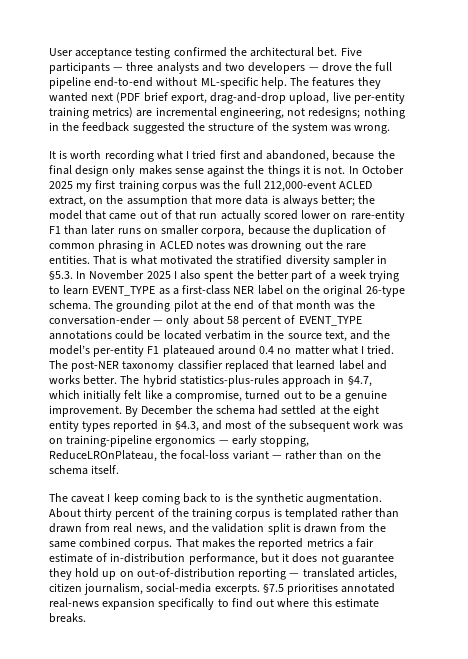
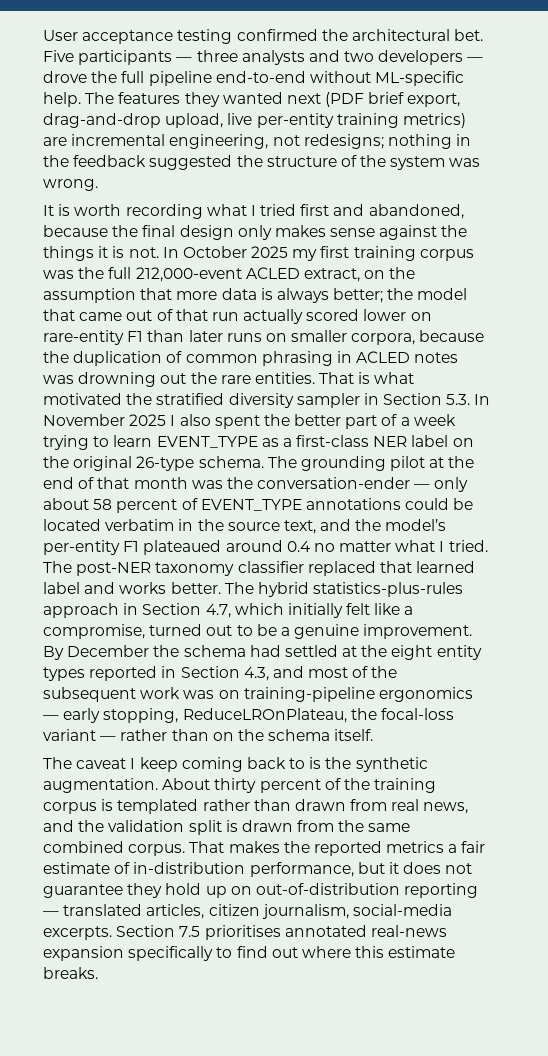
[49,271,73,280] §5.3. -> [383,393,471,405] Section 5.3.
[347,376,372,387] §4.7, -> [142,603,231,618] Section 4.7,
[174,421,199,432] §4.3, -> [180,666,269,681] Section 4.3,
[262,584,284,593] §7.5 -> [116,925,201,937] Section 7.5

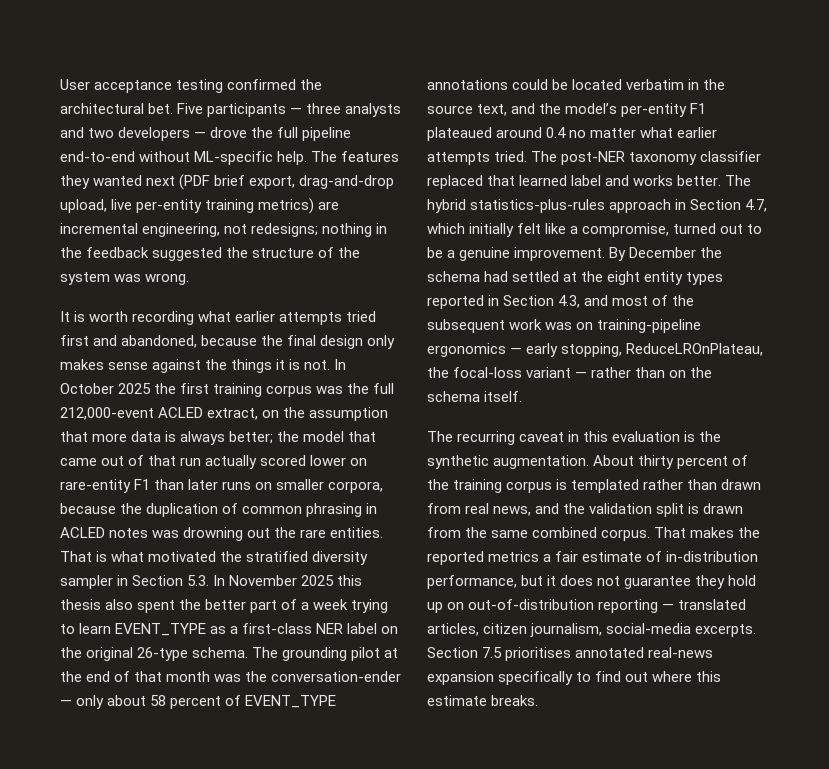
[250,205,256,216] I -> [235,311,343,325] earlier attempts
[292,249,318,261] my -> [154,383,177,394] the
[170,415,176,426] I -> [337,575,363,586] [60,599,101,610] this thesis
[439,541,445,552] I -> [677,127,718,138] [427,152,490,165] earlier attempts
[76,757,306,772] caveat I keep coming back to -> [457,431,681,445] recurring caveat in this evaluation

